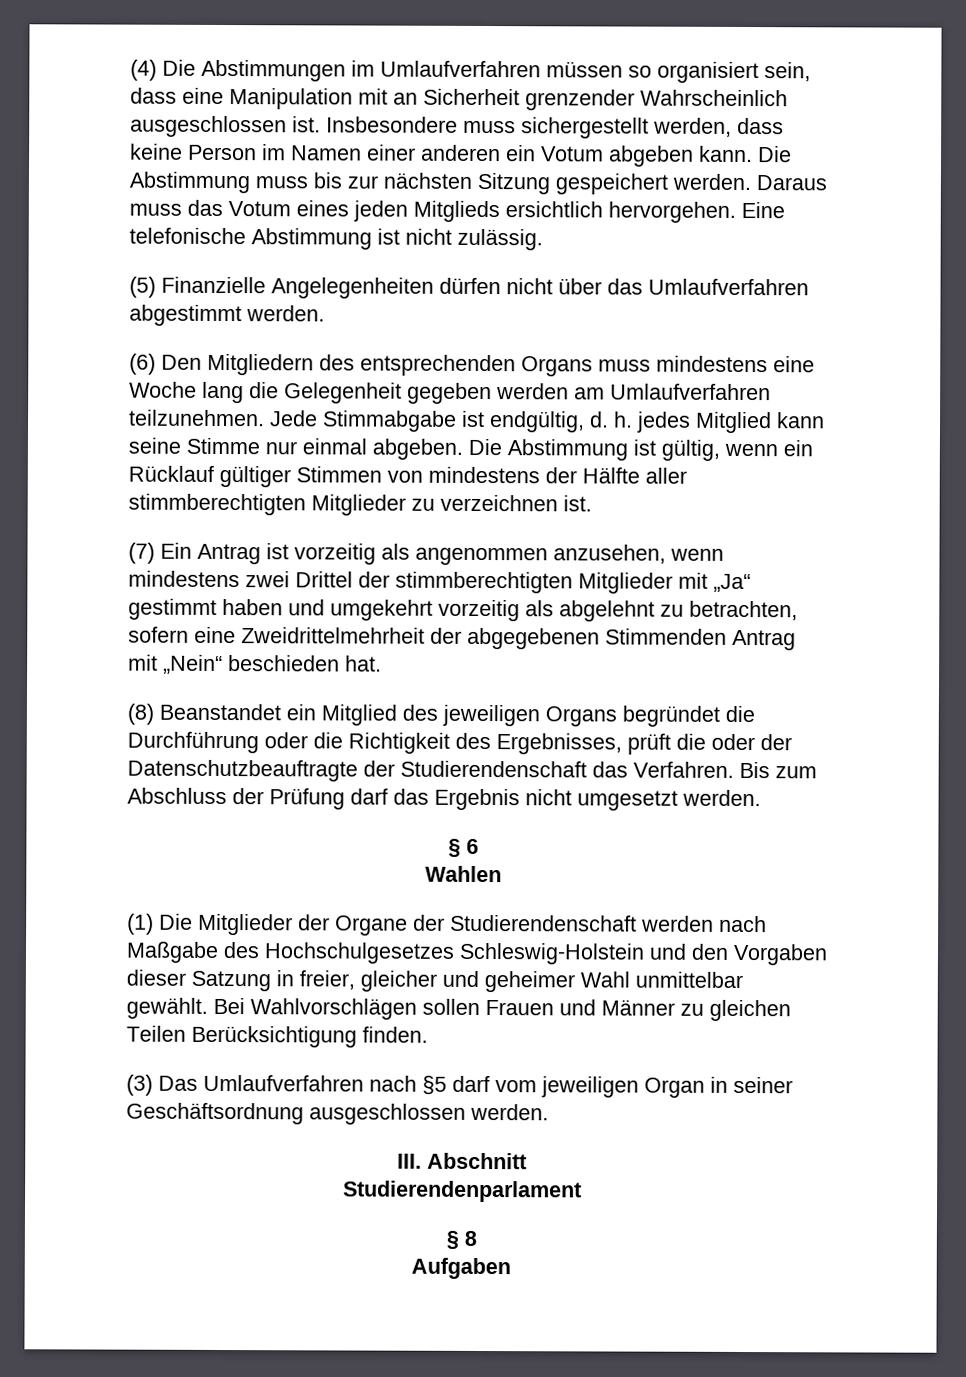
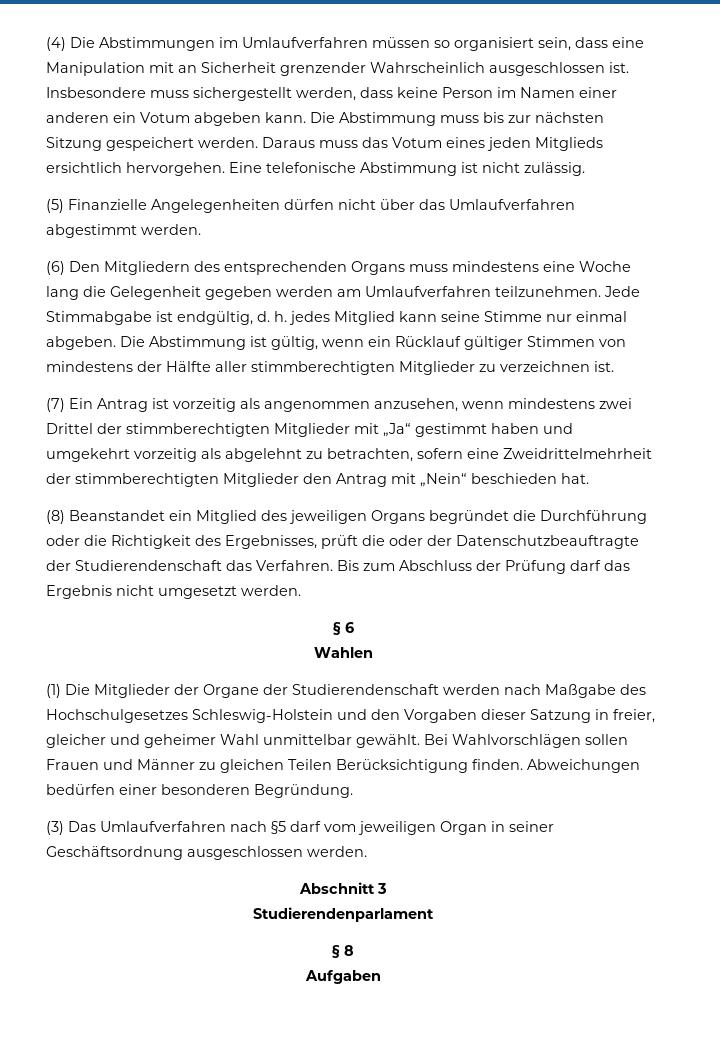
[466,627,727,650] abgegebenen Stimmenden -> [74,473,332,487] stimmberechtigten Mitglieder den
(428, 1034) none -> [526,759,640,773] [45,784,353,798] Abweichungen bedürfen einer besonderen Begründung.
[397,1153,422,1169] III. -> (367, 851) none
(527, 1161) none -> [376,883,387,894] 3

